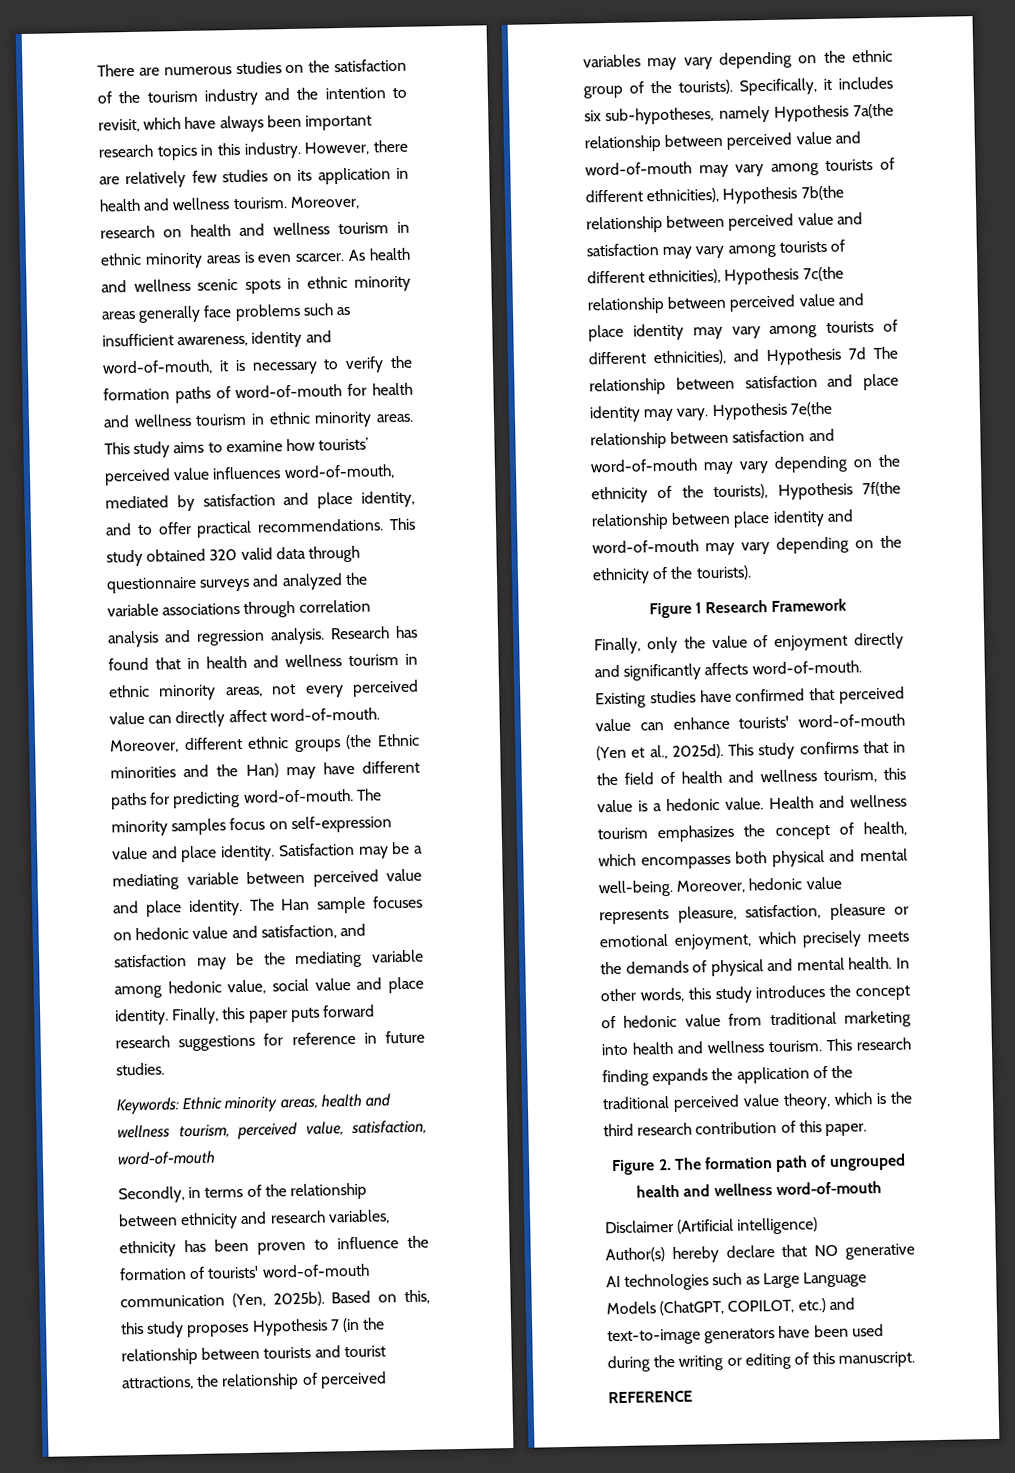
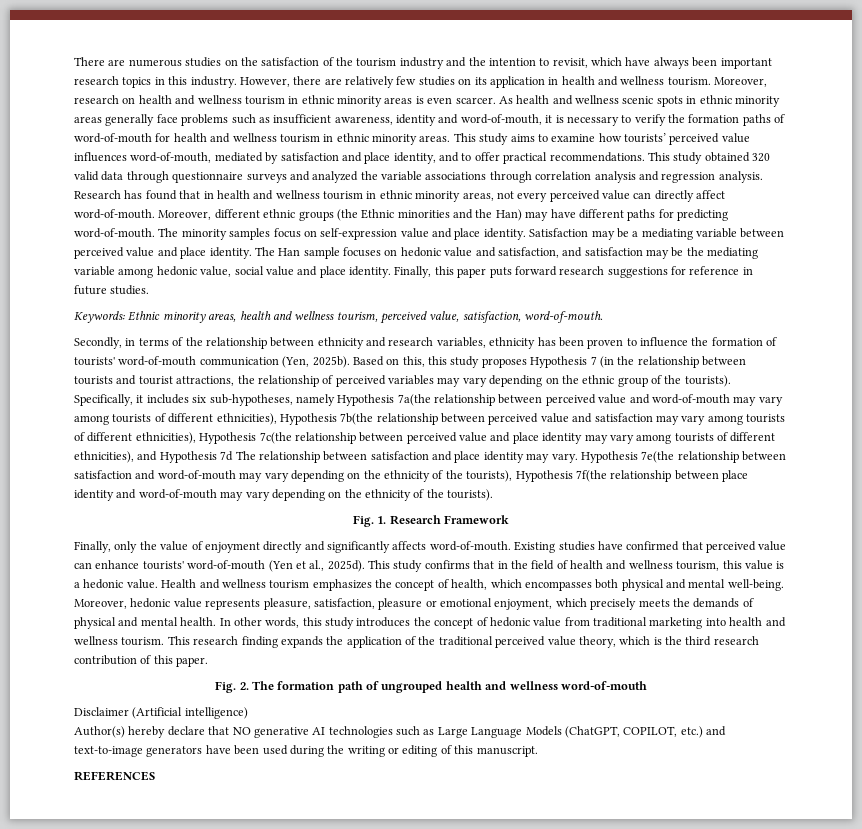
[117,1150,215,1166] word-of-mouth -> [524,311,604,323] word-of-mouth.
[648,602,702,619] Figure 1 -> [352,515,387,527] Fig. 1.
[612,1159,656,1176] Figure -> [215,681,237,693] Fig.
[608,1390,693,1404] REFERENCE -> [74,771,155,781] REFERENCES

